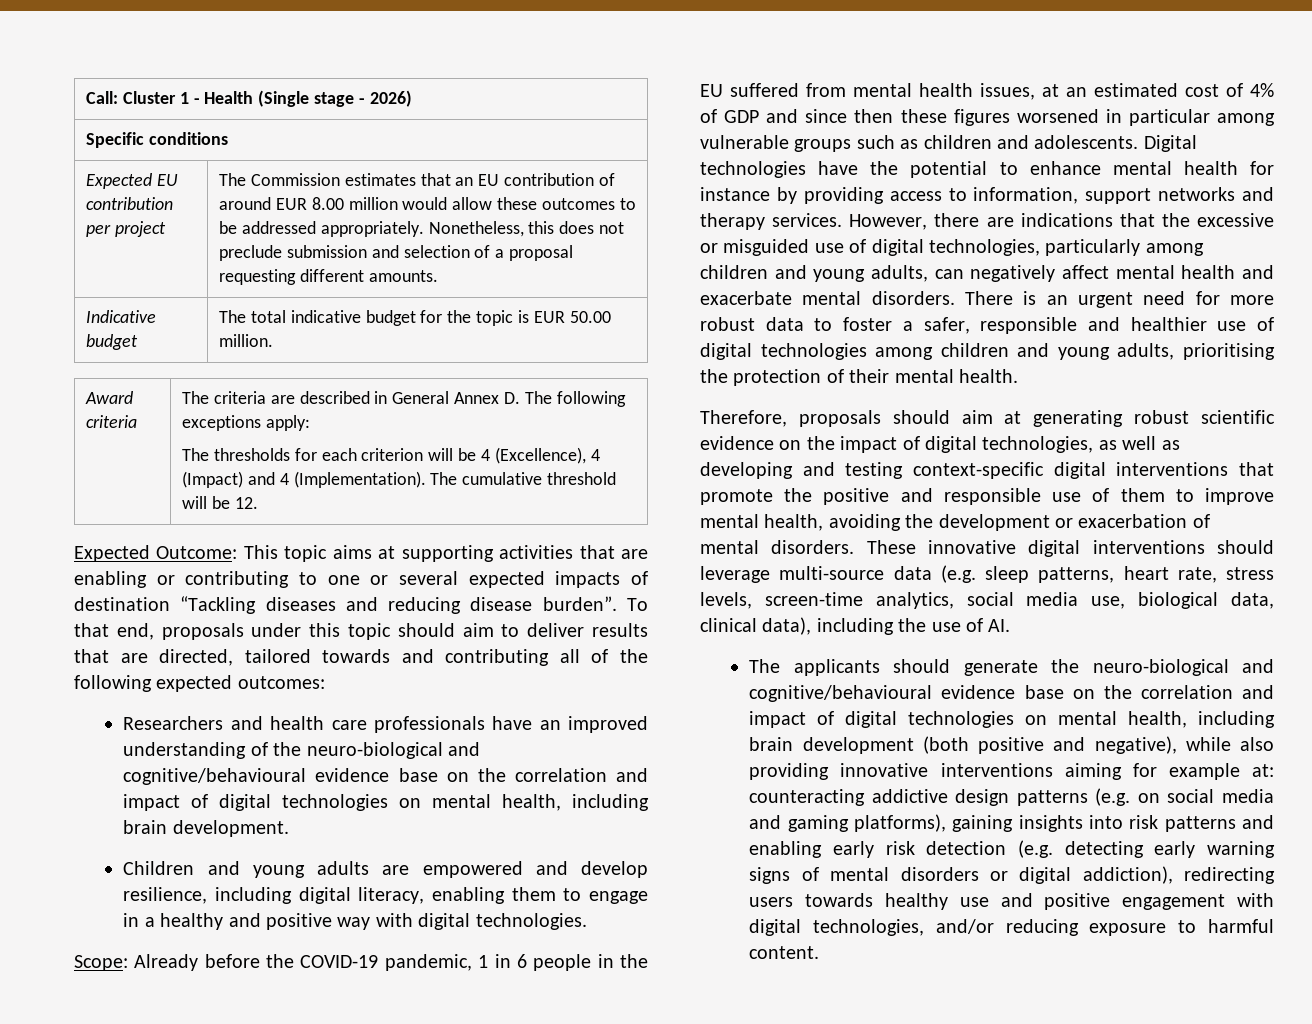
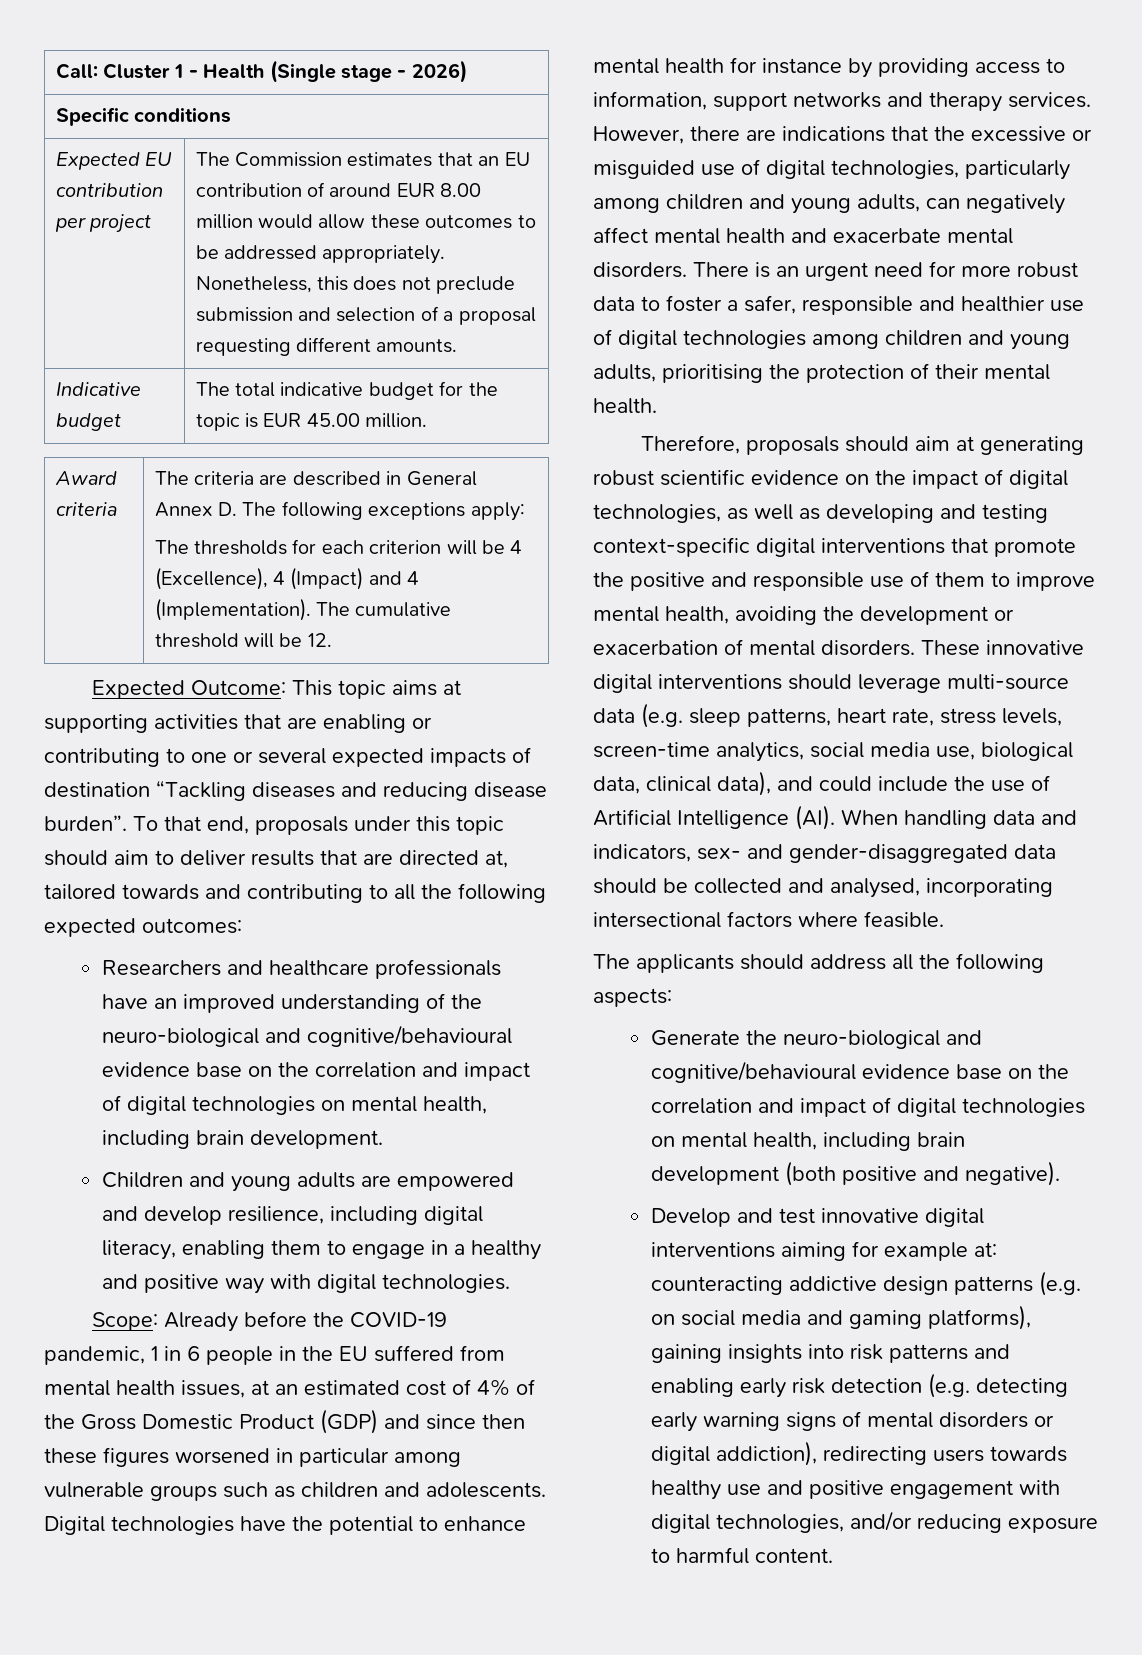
[569,311,611,323] 50.00 -> [306,413,360,427] 45.00
[159,649,234,666] directed, -> [399,850,508,868] directed at,
[559,649,609,663] all of -> [369,884,415,900] to all
[270,716,367,730] health care -> [268,960,369,976] healthcare
[724,110,760,123] GDP -> [44,1409,378,1434] the Gross Domestic Product (GDP)
[816,618,1011,635] [749,659,1038,676] including the use of AI. // The applicants should generate -> [777,775,1050,792] [593,805,1077,830] [593,844,1056,863] [593,878,1053,898] [593,911,944,928] [593,953,1044,973] [593,988,672,1007] [650,1030,740,1046] and could include the use of Artificial Intelligence (AI). When handling data and indicators, sex- and gender-disaggregated data should be collected and analysed, incorporating intersectional factors where feasible. // The applicants should address all the following aspects: // Generate
[1094,736,1274,754] [749,763,929,780] negative), while also providing innovative -> [964,1161,1060,1186] [650,1208,984,1227] negative). // Develop and test innovative digital

